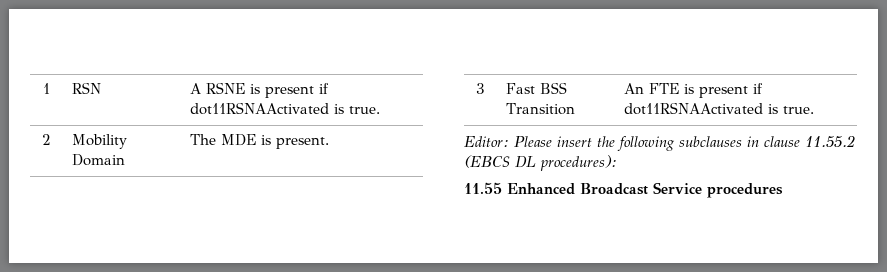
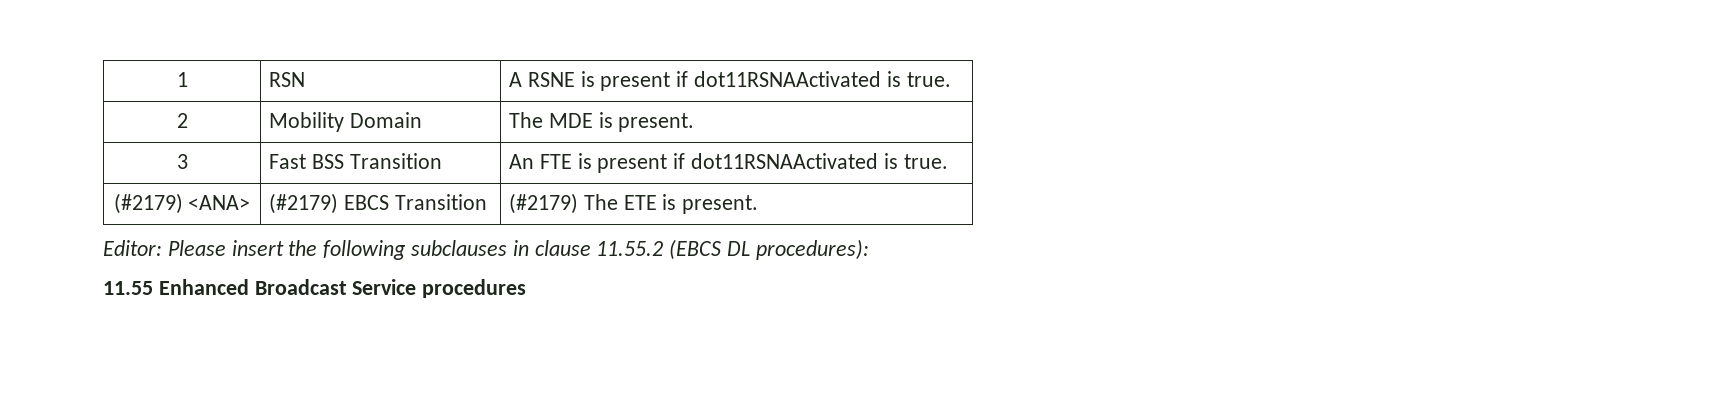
(814, 110) none -> [113,193,251,214] [268,193,487,214] [508,193,759,214] // (#2179) <ANA> | (#2179) EBCS Transition | (#2179) The ETE is present.

